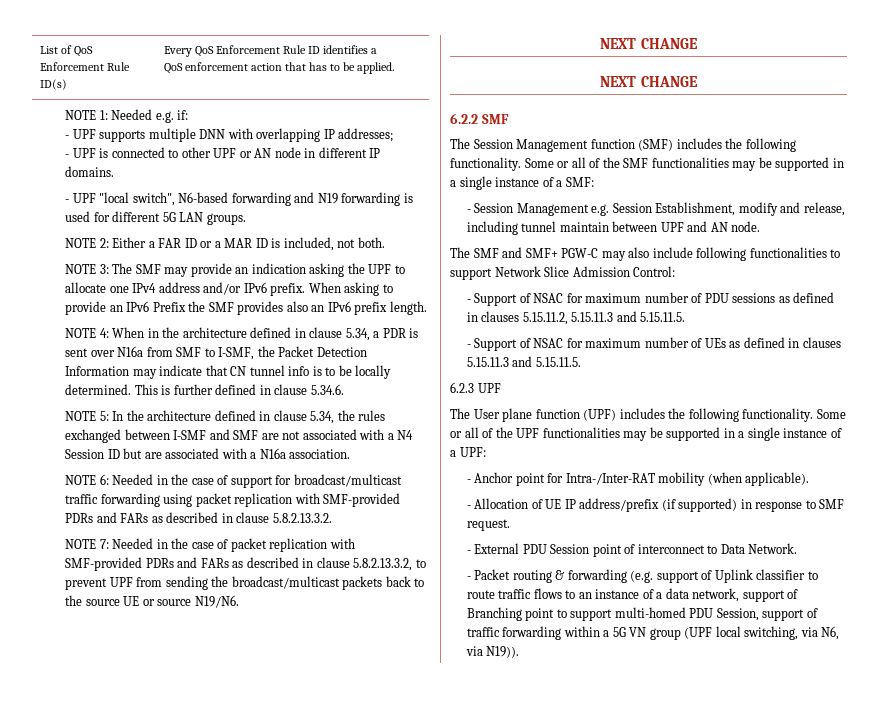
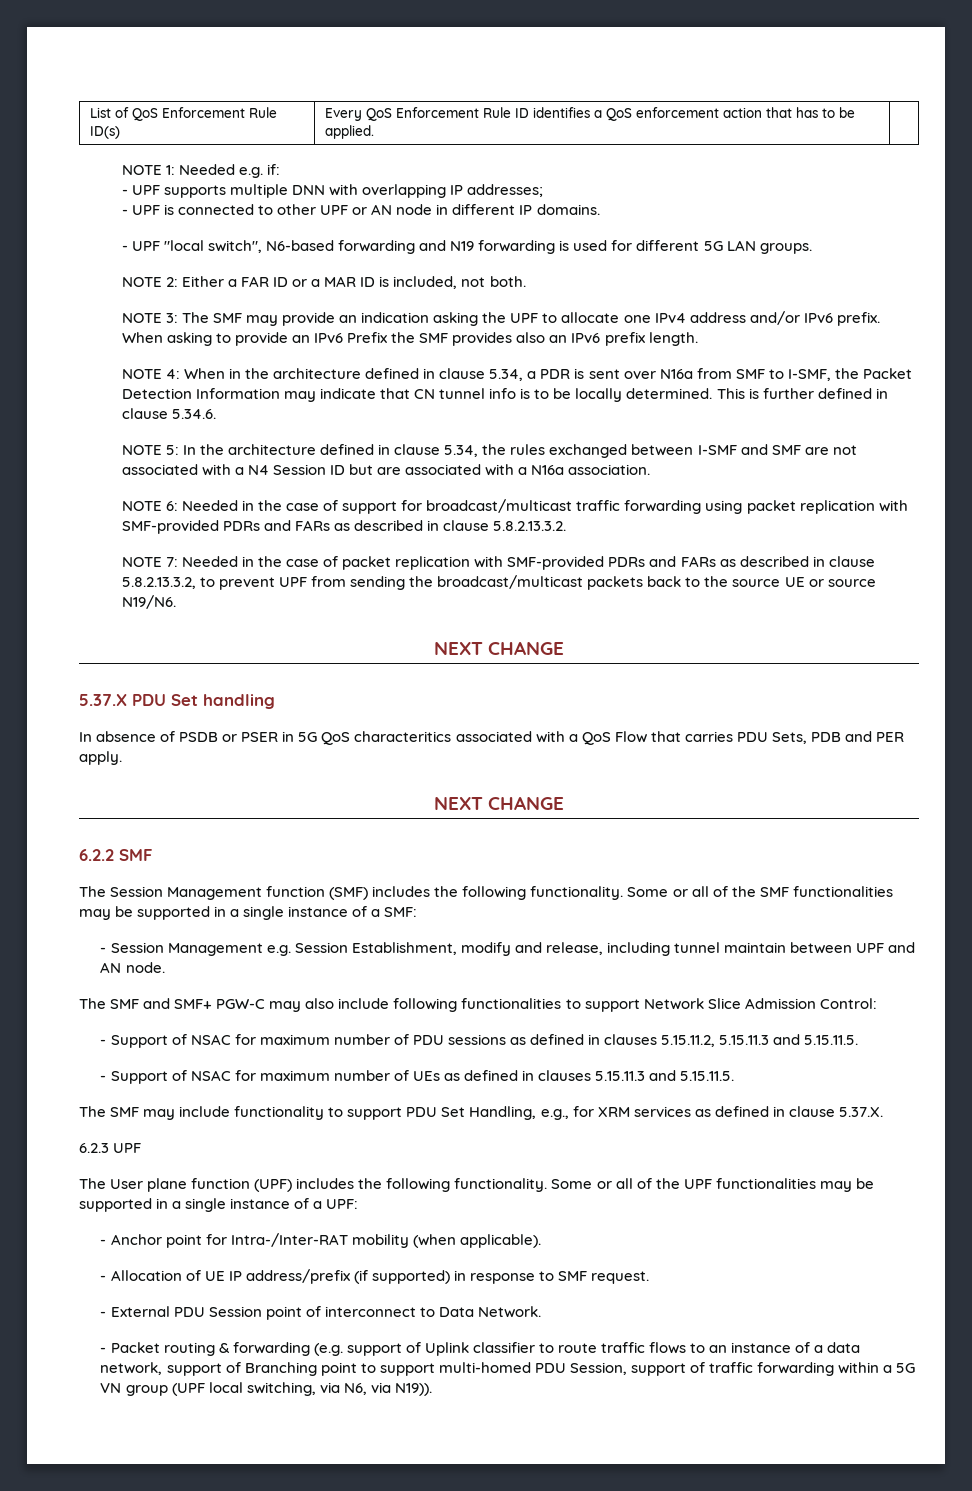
(698, 43) none -> [79,694,275,709] [79,731,905,745] [79,751,122,765] // 5.37.X PDU Set handling // In absence of PSDB or PSER in 5G QoS characteritics associated with a QoS Flow that carries PDU Sets, PDB and PER apply.
(581, 362) none -> [79,1106,883,1120] // The SMF may include functionality to support PDU Set Handling, e.g., for XRM services as defined in clause 5.37.X.

